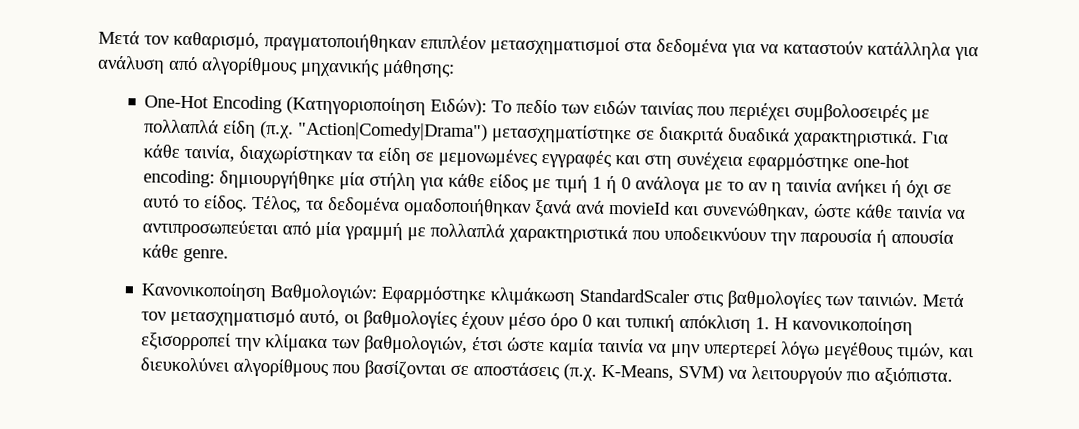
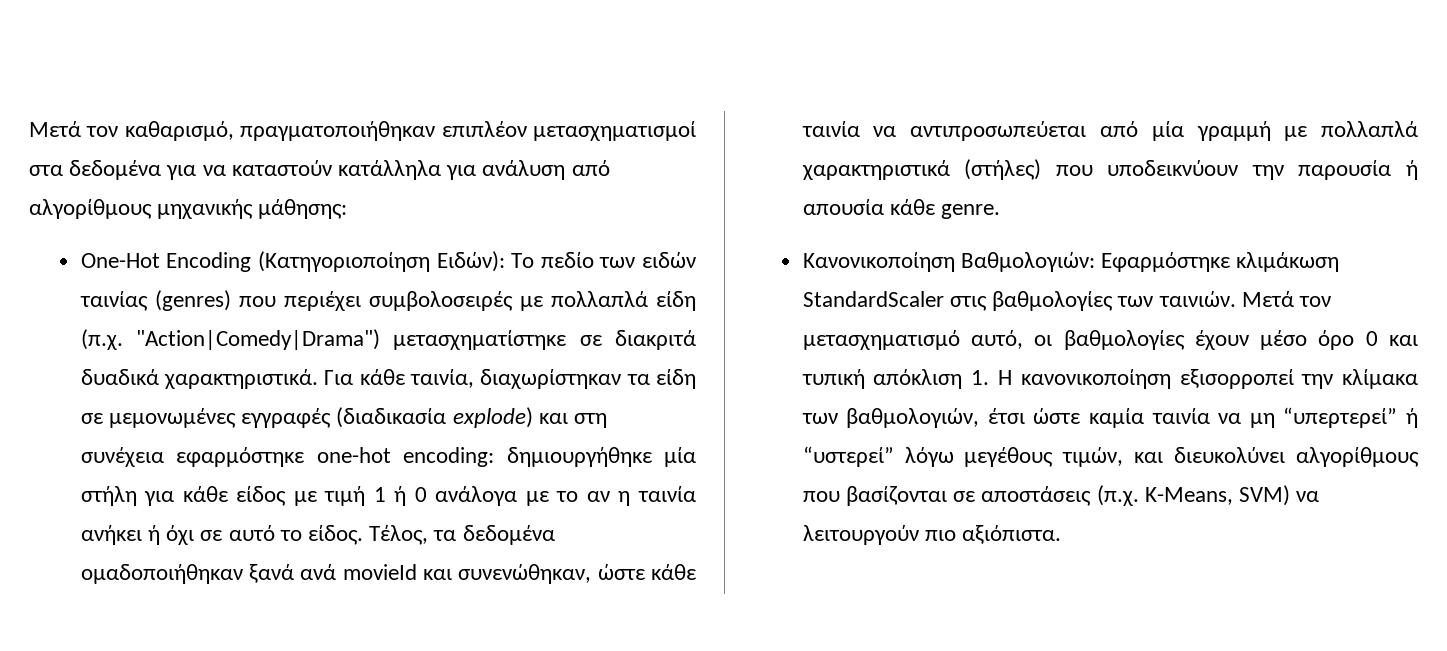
(695, 110) none -> [154,290,231,311] (genres)
(613, 159) none -> [336,407,533,428] (διαδικασία explode)
(629, 234) none -> [964,159,1042,180] (στήλες)
[671,340,778,359] μην υπερτερεί -> [1249,407,1418,428] [802,446,894,467] μη “υπερτερεί” ή “υστερεί”

